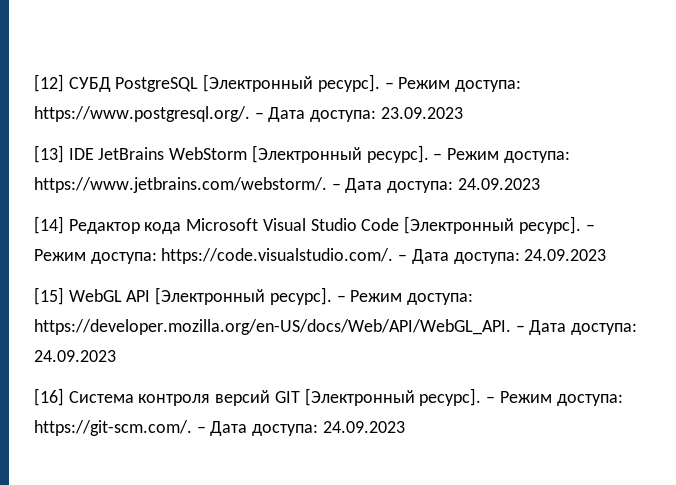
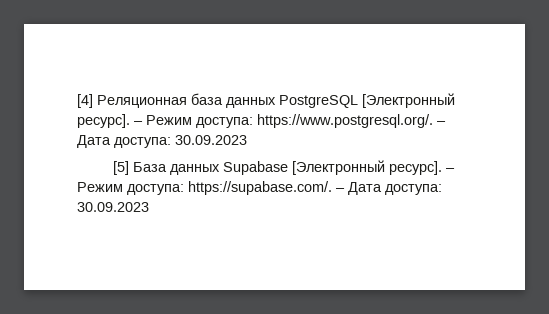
[34,74,111,92] [12] СУБД -> [77,93,276,108] [4] Реляционная база данных
[380,107,463,119] [34,145,570,163] [34,177,540,193] [34,216,595,234] [34,248,607,264] [34,287,474,305] [34,319,638,335] [34,350,116,362] [34,388,623,406] [34,420,405,436] 23.09.2023 // [13] IDE JetBrains WebStorm [Электронный ресурс]. – Режим доступа: https://www.jetbrains.com/webstorm/. – Дата доступа: 24.09.2023 // [14] Редактор кода Microsoft Visual Studio Code [Электронный ресурс]. – Режим доступа: https://code.visualstudio.com/. – Дата доступа: 24.09.2023 // [15] WebGL API [Электронный ресурс]. – Режим доступа: https://developer.mozilla.org/en-US/docs/Web/API/WebGL_API. – Дата доступа: 24.09.2023 // [16] Система контроля версий GIT [Электронный ресурс]. – Режим доступа: https://git-scm.com/. – Дата доступа: 24.09.2023 -> [175,135,247,145] [113,160,456,175] [77,181,442,195] [77,202,149,212] 30.09.2023 // [5] База данных Supabase [Электронный ресурс]. – Режим доступа: https://supabase.com/. – Дата доступа: 30.09.2023

